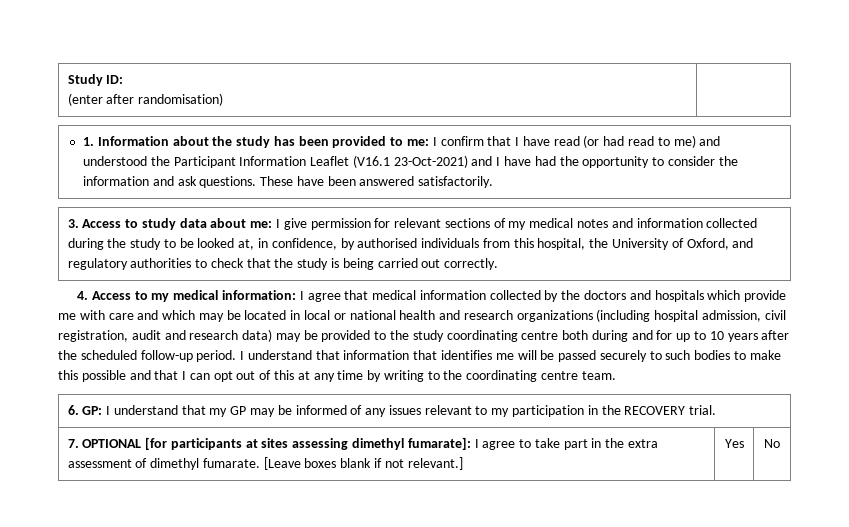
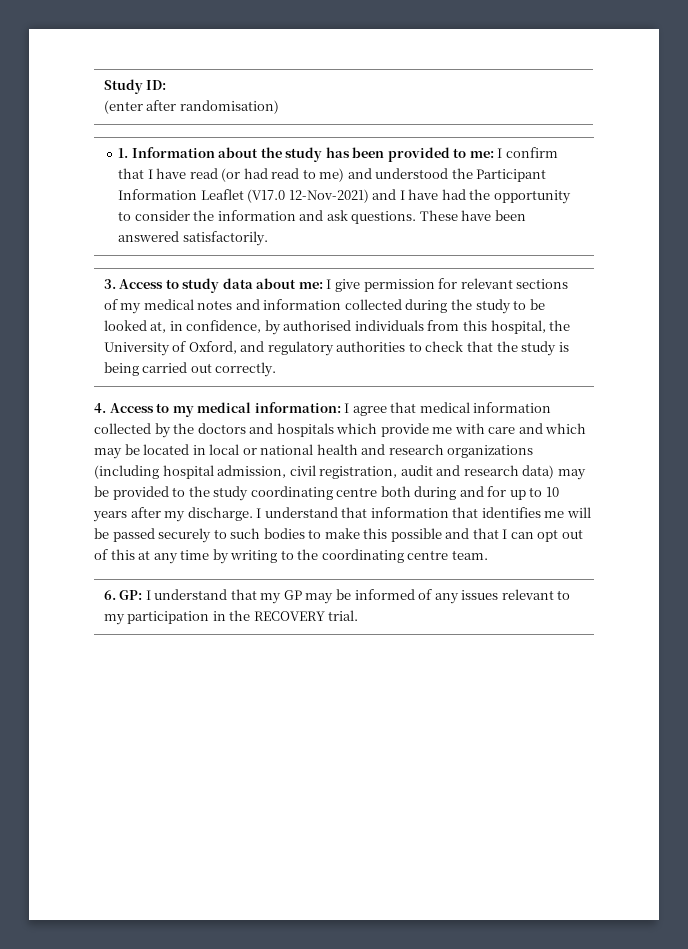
[352,155,468,168] (V16.1 23-Oct-2021) -> [247,189,369,203] (V17.0 12-Nov-2021)
[58,350,237,362] the scheduled follow-up period. -> [164,507,253,522] my discharge.
[67,437,659,450] [67,457,463,470] [724,439,744,448] [764,439,780,448] // 7. OPTIONAL [for participants at sites assessing dimethyl fumarate]: I agree to take part in the extra assessment of dimethyl fumarate. [Leave boxes blank if not relevant.] | Yes | No -> (359, 615) none

